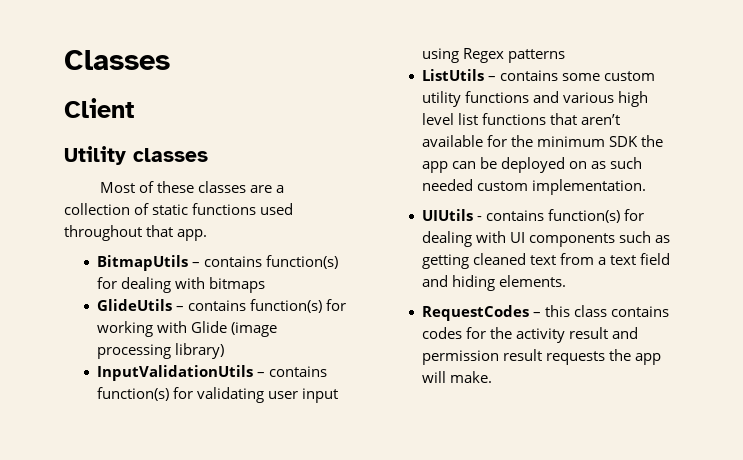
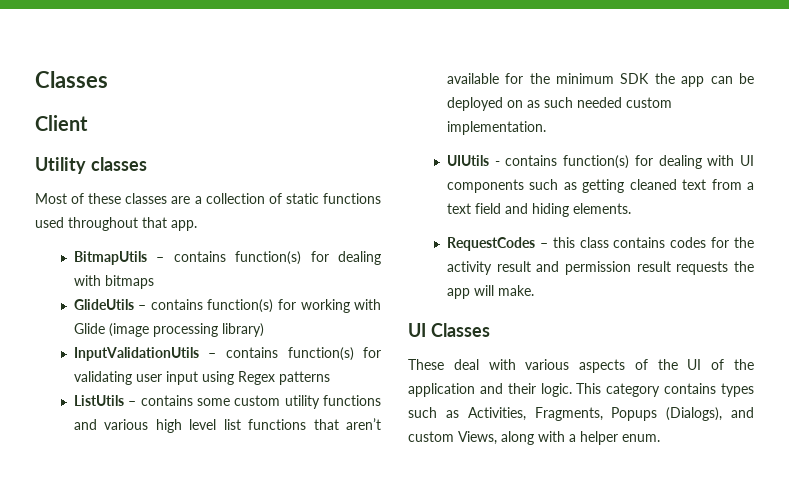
(493, 377) none -> [408,323,490,337] [408,359,754,373] [408,383,754,397] [408,407,754,421] [408,431,660,445] // UI Classes // These deal with various aspects of the UI of the application and their logic. This category contains types such as Activities, Fragments, Popups (Dialogs), and custom Views, along with a helper enum.

